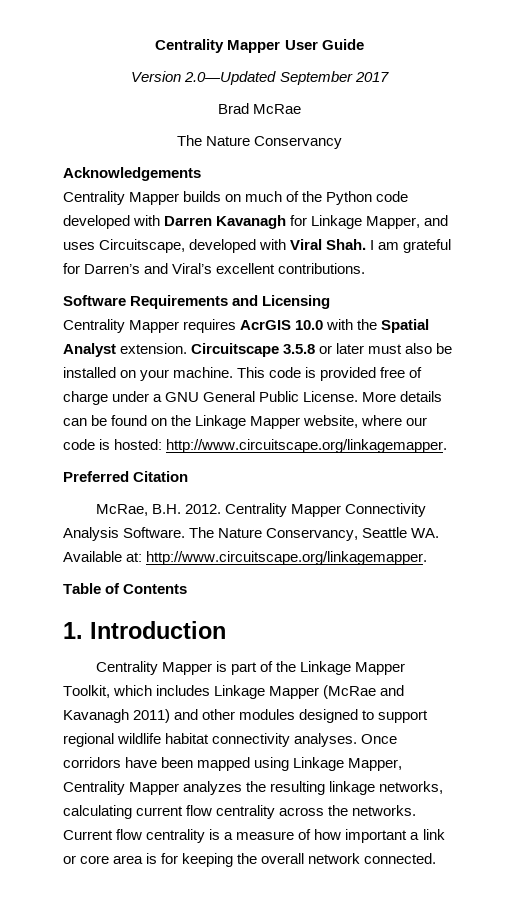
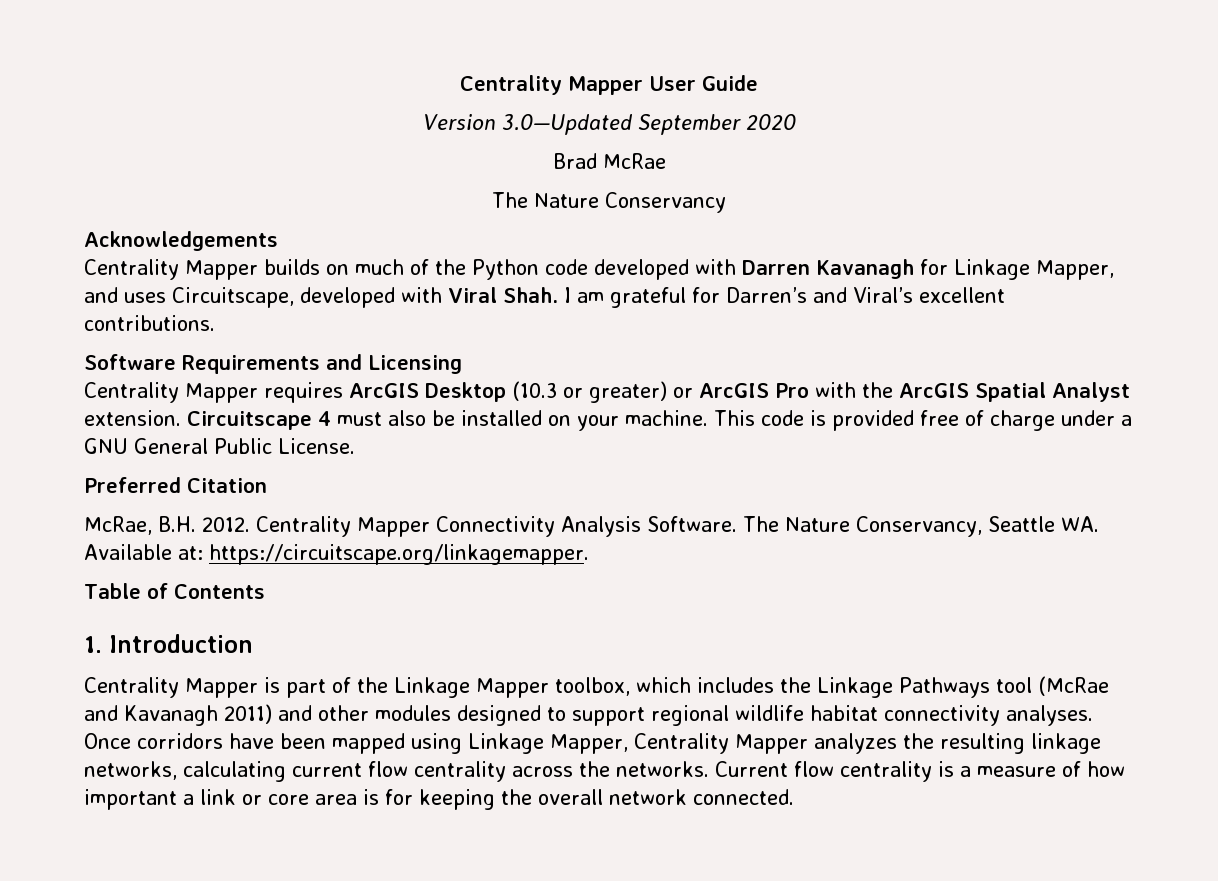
[184,71,389,85] 2.0—Updated September 2017 -> [501,114,796,135] 3.0—Updated September 2020
[240,320,324,330] AcrGIS 10.0 -> [349,381,809,403] ArcGIS Desktop (10.3 or greater) or ArcGIS Pro
(378, 324) none -> [899,383,969,398] ArcGIS
[283,343,365,354] 3.5.8 or later -> [318,411,331,426] 4
[362,391,443,402] [63,415,428,429] [63,439,448,453] More details can be found on the Linkage Mapper website, where our code is hosted: http://www.circuitscape.org/linkagemapper. -> (355, 446) none
[146,551,428,565] http://www.circuitscape.org/linkagemapper. -> [209,544,589,565] https://circuitscape.org/linkagemapper.
[63,685,110,698] Toolkit, -> [555,677,630,696] toolbox,
[214,685,320,699] Linkage Mapper -> [780,677,1032,698] the Linkage Pathways tool

